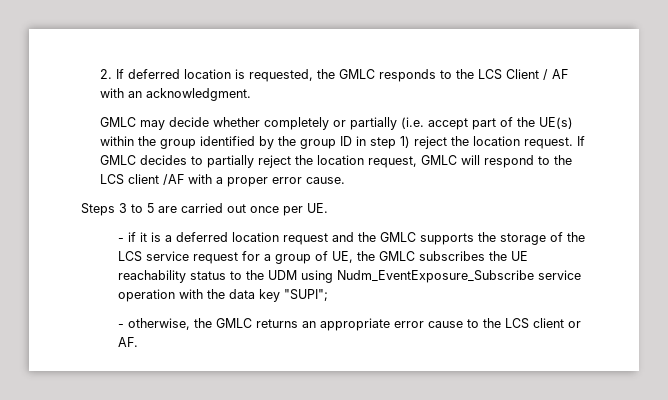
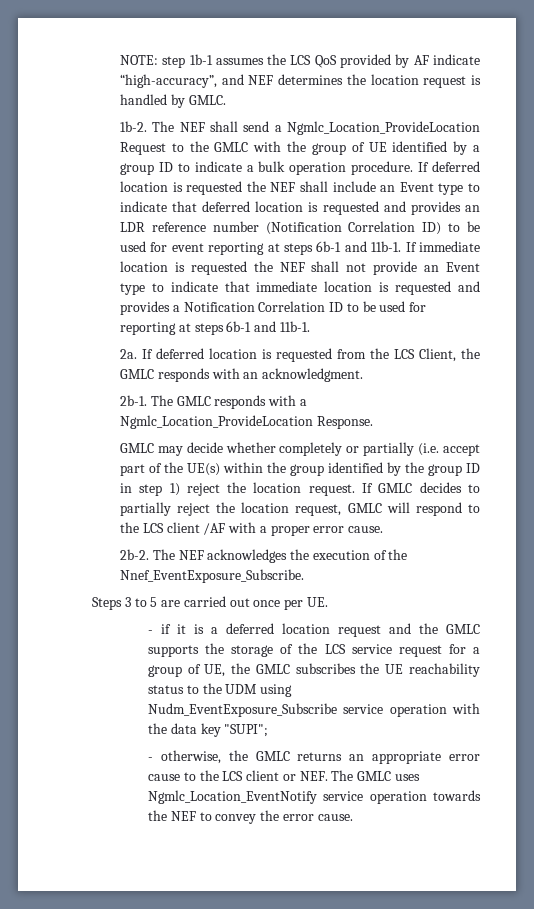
[99,69,568,82] [99,88,251,101] 2. If deferred location is requested, the GMLC responds to the LCS Client / AF with an acknowledgment. -> [119,54,480,68] [119,74,481,88] [119,94,226,108] [119,121,480,135] [119,141,480,155] [119,161,480,175] [119,181,480,195] [119,201,480,215] [119,221,480,235] [119,241,480,255] [119,261,480,275] [119,281,480,295] [119,301,427,315] [119,321,310,335] [119,348,480,362] [119,368,364,382] [119,395,307,409] [119,415,373,429] NOTE: step 1b-1 assumes the LCS QoS provided by AF indicate “high-accuracy”, and NEF determines the location request is handled by GMLC. // 1b-2. The NEF shall send a Ngmlc_Location_ProvideLocation Request to the GMLC with the group of UE identified by a group ID to indicate a bulk operation procedure. If deferred location is requested the NEF shall include an Event type to indicate that deferred location is requested and provides an LDR reference number (Notification Correlation ID) to be used for event reporting at steps 6b-1 and 11b-1. If immediate location is requested the NEF shall not provide an Event type to indicate that immediate location is requested and provides a Notification Correlation ID to be used for reporting at steps 6b-1 and 11b-1. // 2a. If deferred location is requested from the LCS Client, the GMLC responds with an acknowledgment. // 2b-1. The GMLC responds with a Ngmlc_Location_ProvideLocation Response.
(345, 180) none -> [119,549,408,563] [119,569,304,583] // 2b-2. The NEF acknowledges the execution of the Nnef_EventExposure_Subscribe.
[118,337,139,347] AF. -> [299,770,420,781] [147,790,481,804] [147,810,353,824] NEF. The GMLC uses Ngmlc_Location_EventNotify service operation towards the NEF to convey the error cause.

